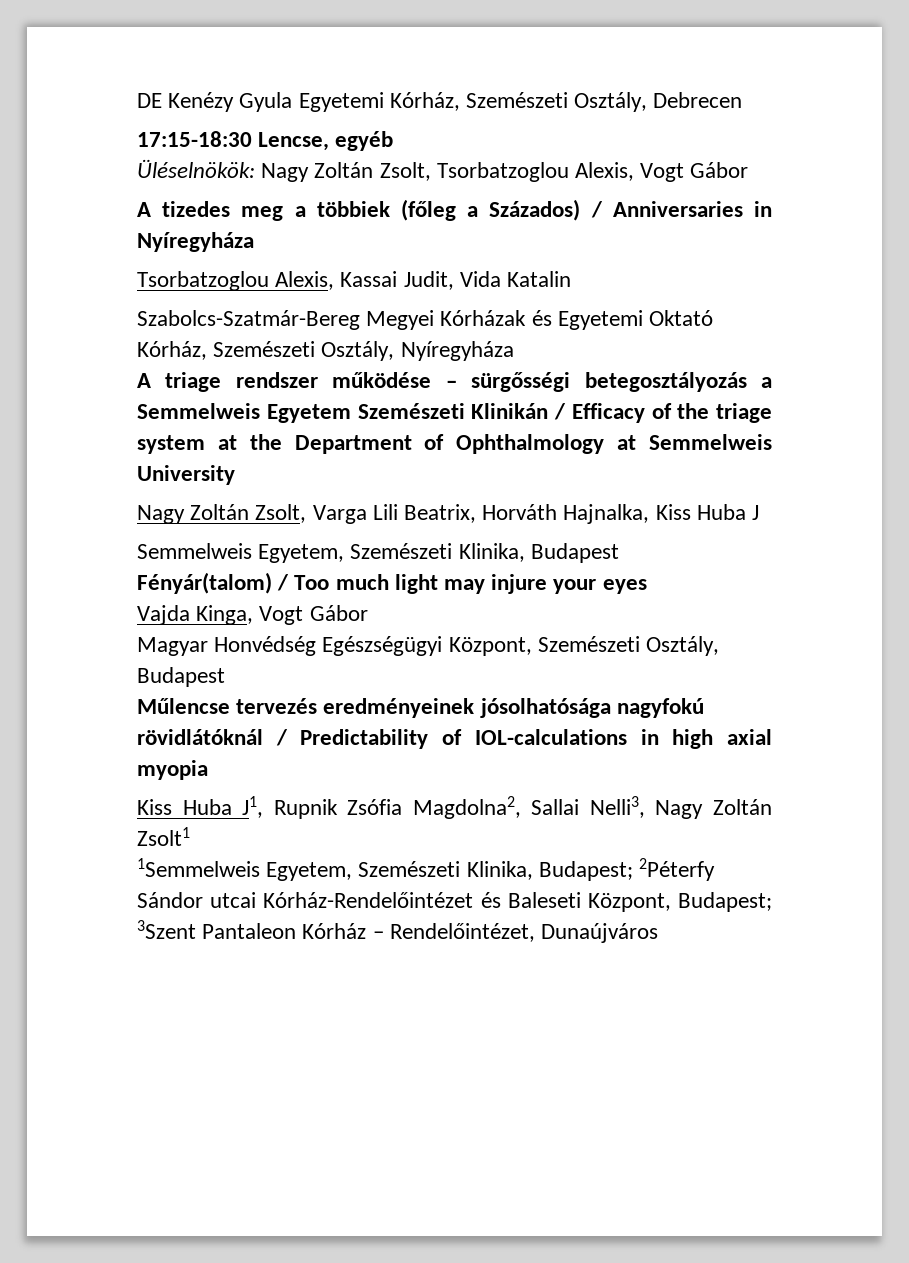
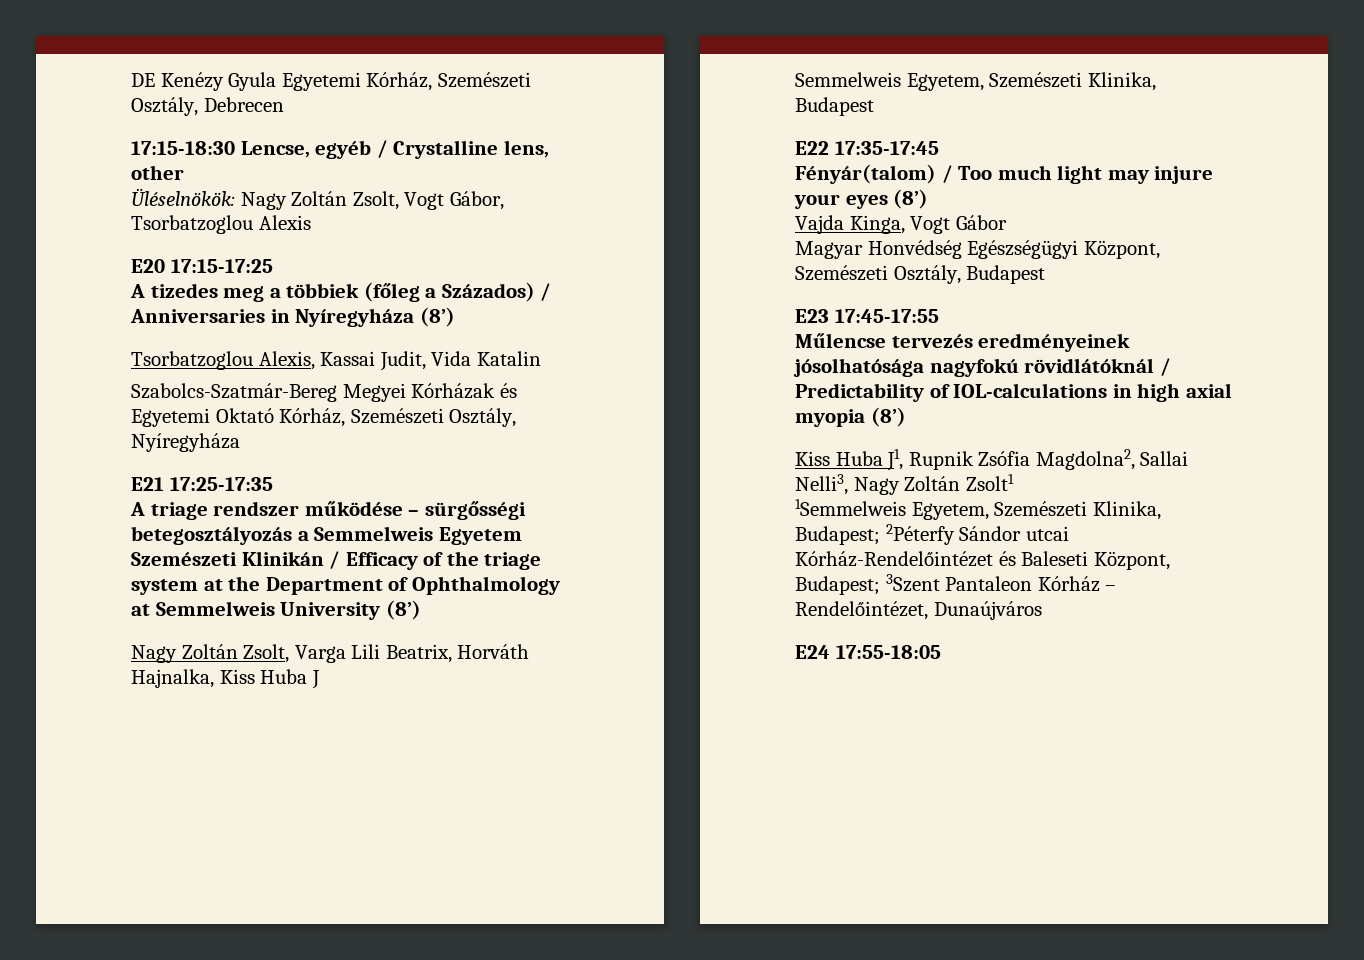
(394, 141) none -> [376,140,549,159] [131,165,184,180] / Crystalline lens, other
[436,162,749,182] Tsorbatzoglou Alexis, Vogt Gábor -> [404,191,504,210] [131,215,311,234] [131,259,273,273] Vogt Gábor, Tsorbatzoglou Alexis // E20 17:15-17:25
(254, 242) none -> [419,307,455,327] (8’)
(514, 351) none -> [131,477,273,491] // E21 17:25-17:35
(235, 475) none -> [385,600,421,620] (8’)
(619, 553) none -> [795,141,939,155] // E22 17:35-17:45
(647, 586) none -> [893,189,929,209] (8’)
(225, 677) none -> [795,309,939,323] // E23 17:45-17:55
(208, 770) none -> [870,407,906,427] (8’)
(659, 933) none -> [795,645,941,659] // E24 17:55-18:05

